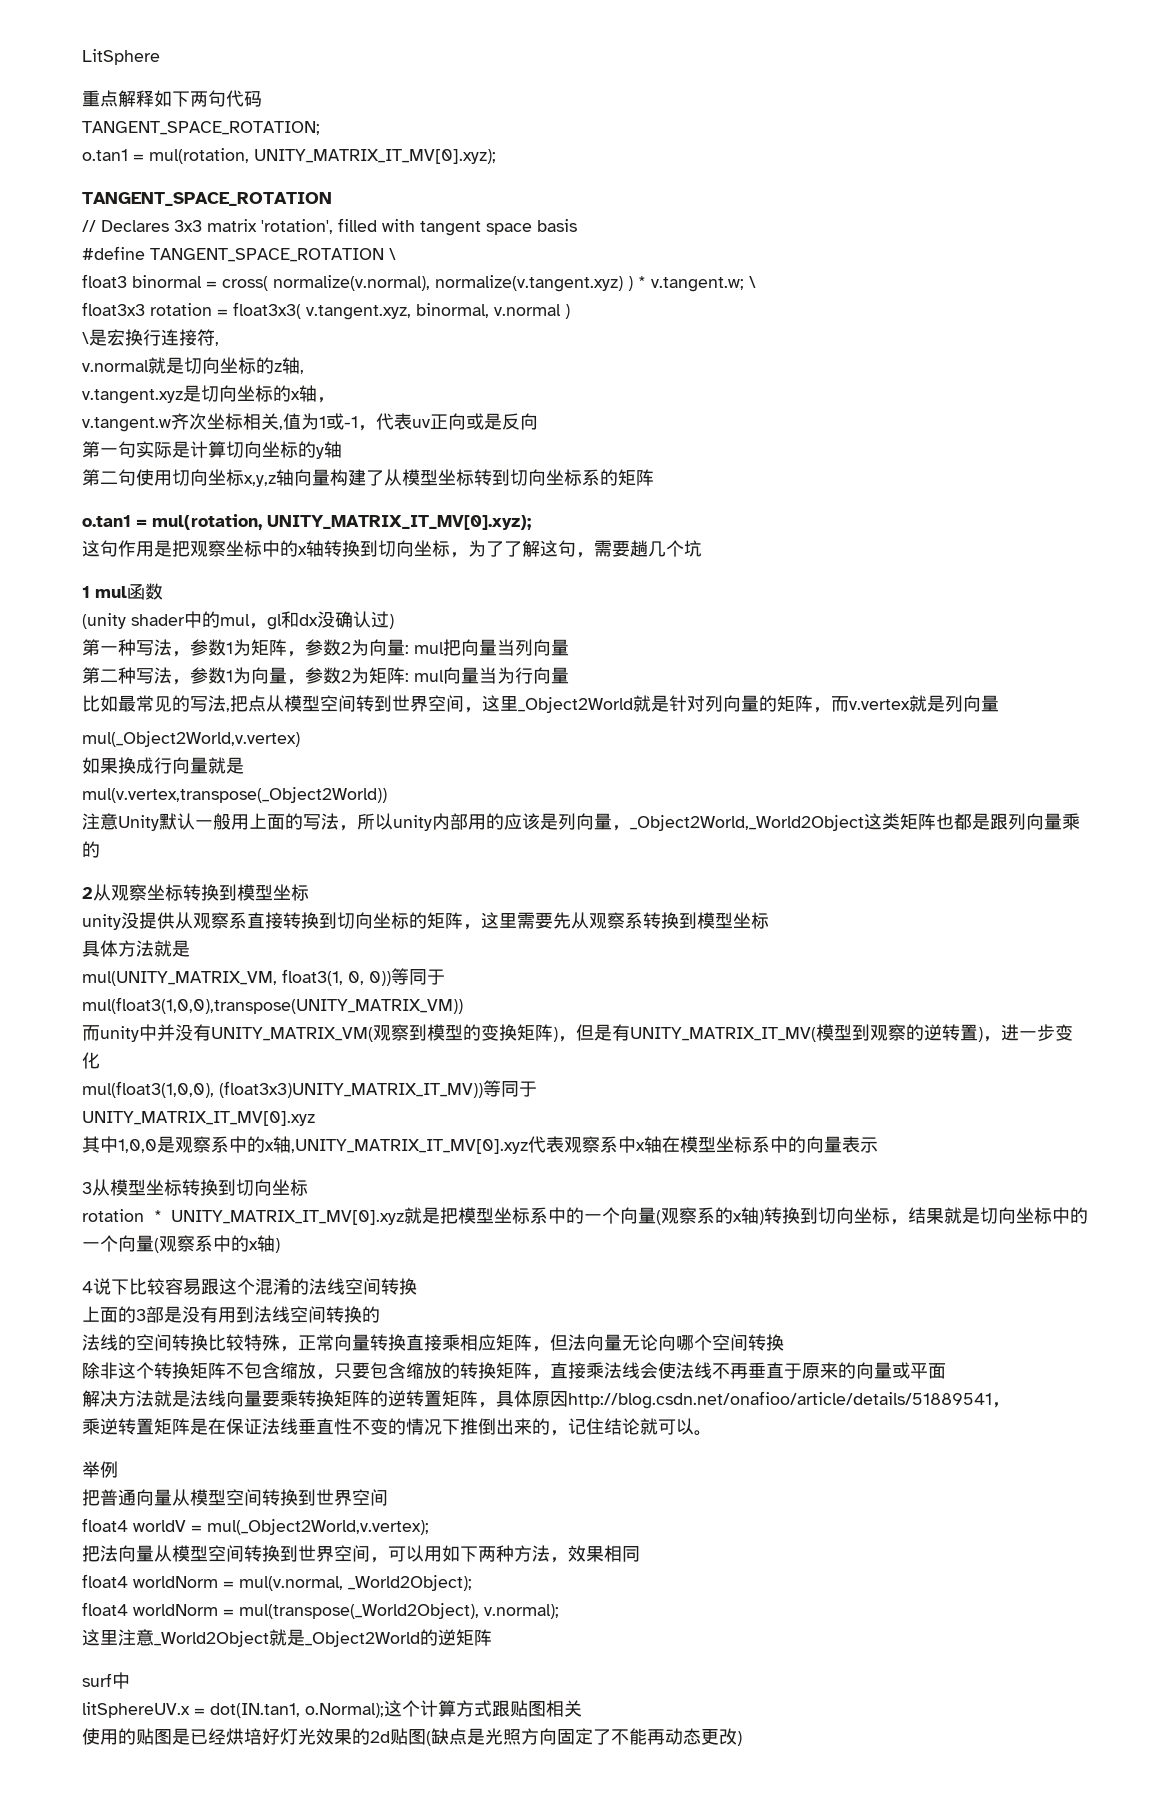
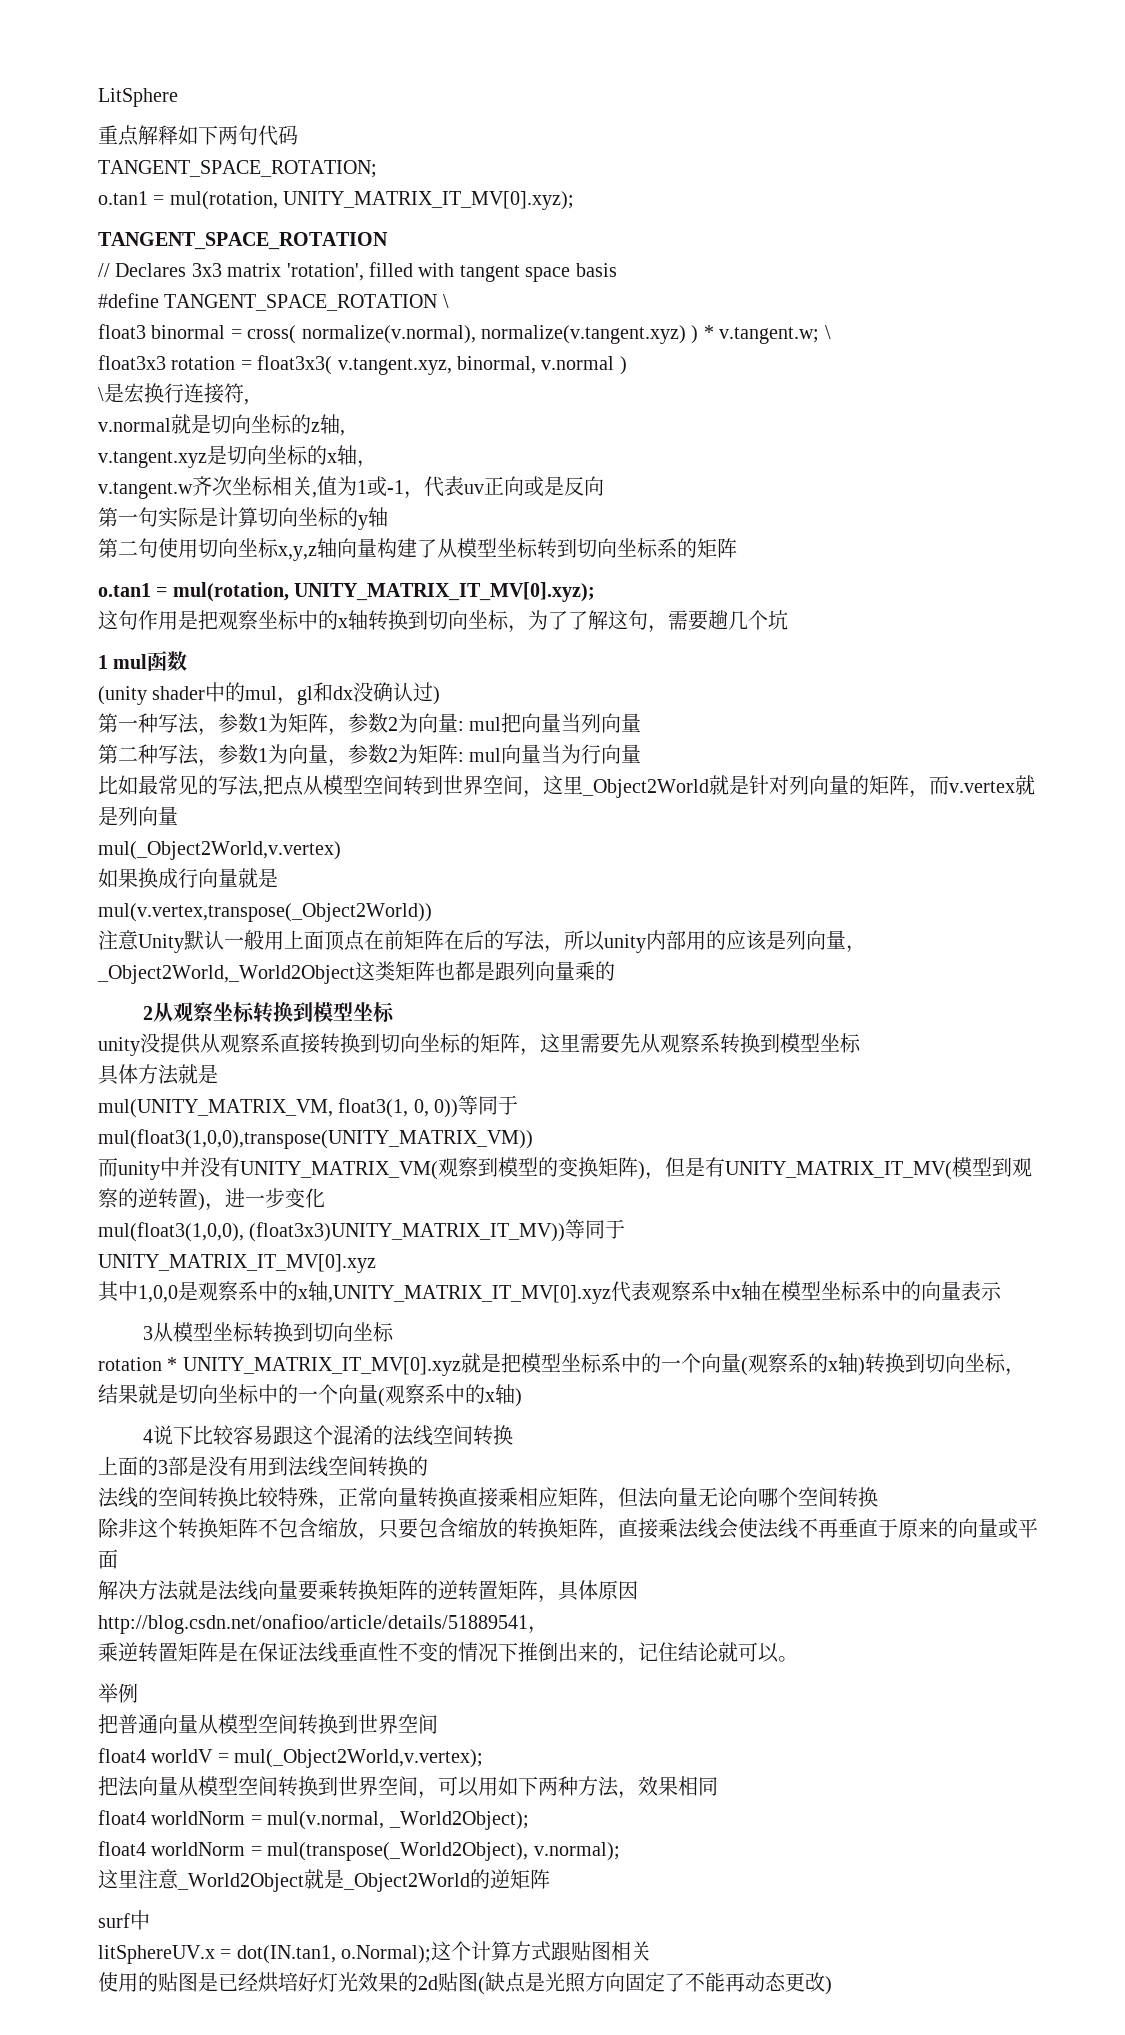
(285, 822) none -> [324,930,484,951] 顶点在前矩阵在后

